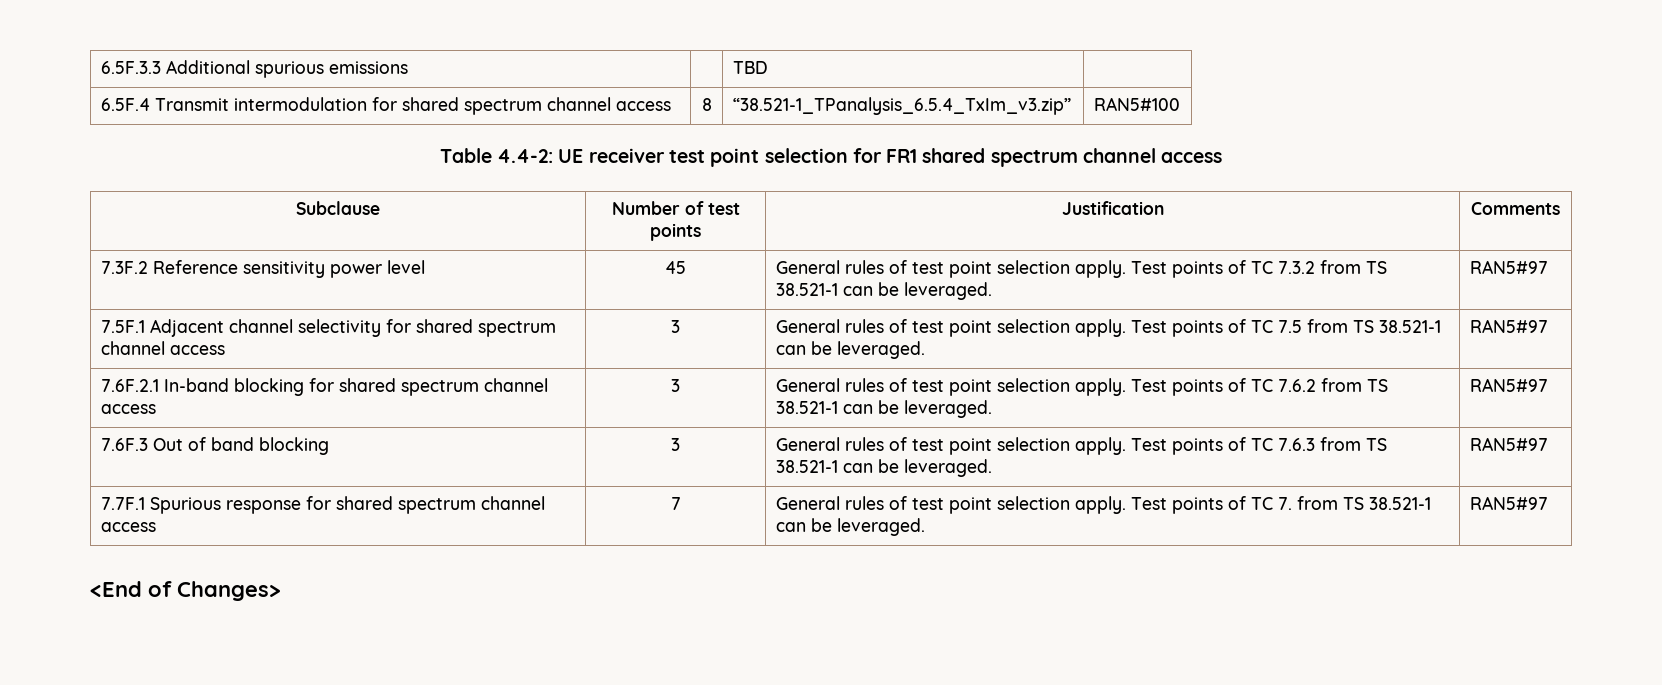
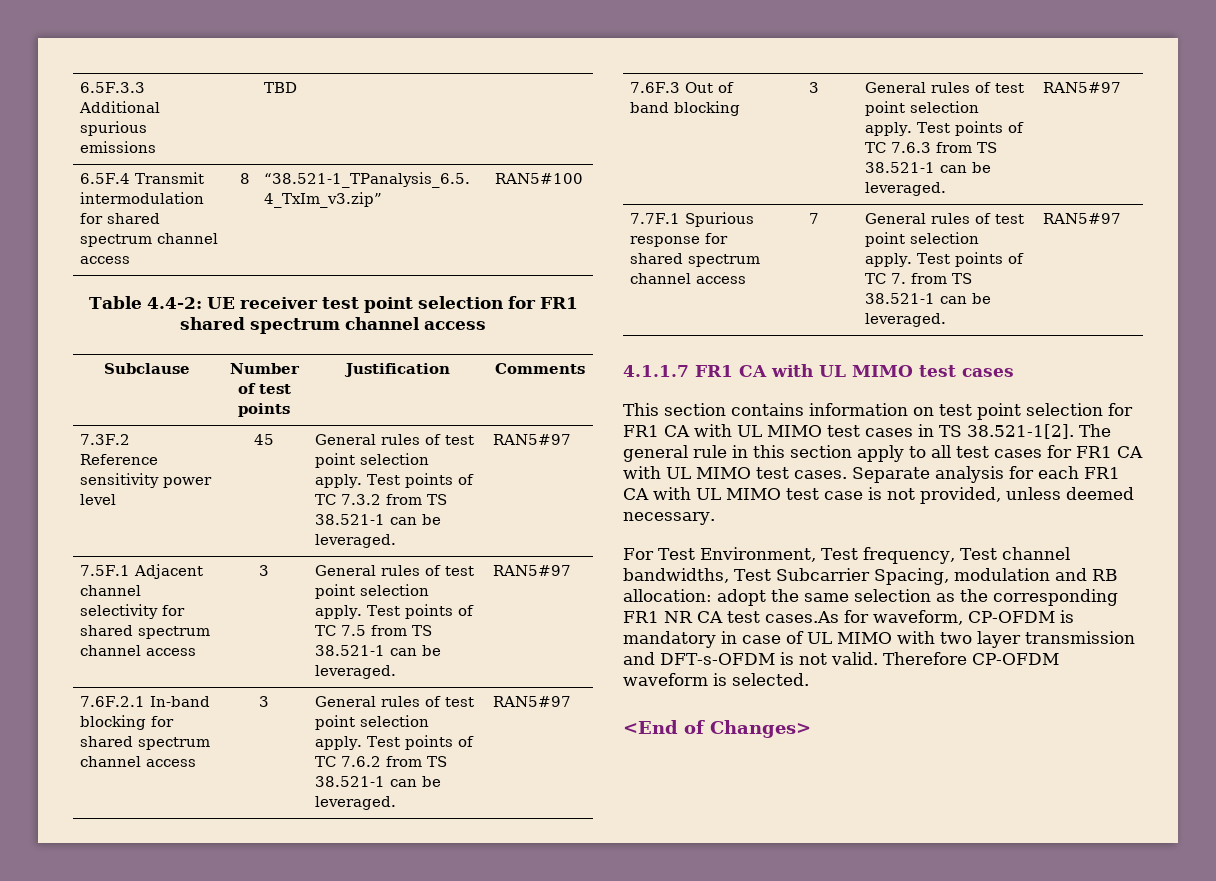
(1548, 503) none -> [623,364,1014,377] [623,403,1133,420] [623,424,1111,439] [623,445,1143,462] [623,466,1120,483] [623,487,1134,504] [623,512,715,525] [623,547,1070,564] [623,568,1118,585] [623,589,1118,606] [623,610,1074,625] [623,631,1135,648] [623,652,1059,665] [623,673,809,686] // 4.1.1.7 FR1 CA with UL MIMO test cases // This section contains information on test point selection for FR1 CA with UL MIMO test cases in TS 38.521-1[2]. The general rule in this section apply to all test cases for FR1 CA with UL MIMO test cases. Separate analysis for each FR1 CA with UL MIMO test case is not provided, unless deemed necessary. // For Test Environment, Test frequency, Test channel bandwidths, Test Subcarrier Spacing, modulation and RB allocation: adopt the same selection as the corresponding FR1 NR CA test cases.As for waveform, CP-OFDM is mandatory in case of UL MIMO with two layer transmission and DFT-s-OFDM is not valid. Therefore CP-OFDM waveform is selected.

